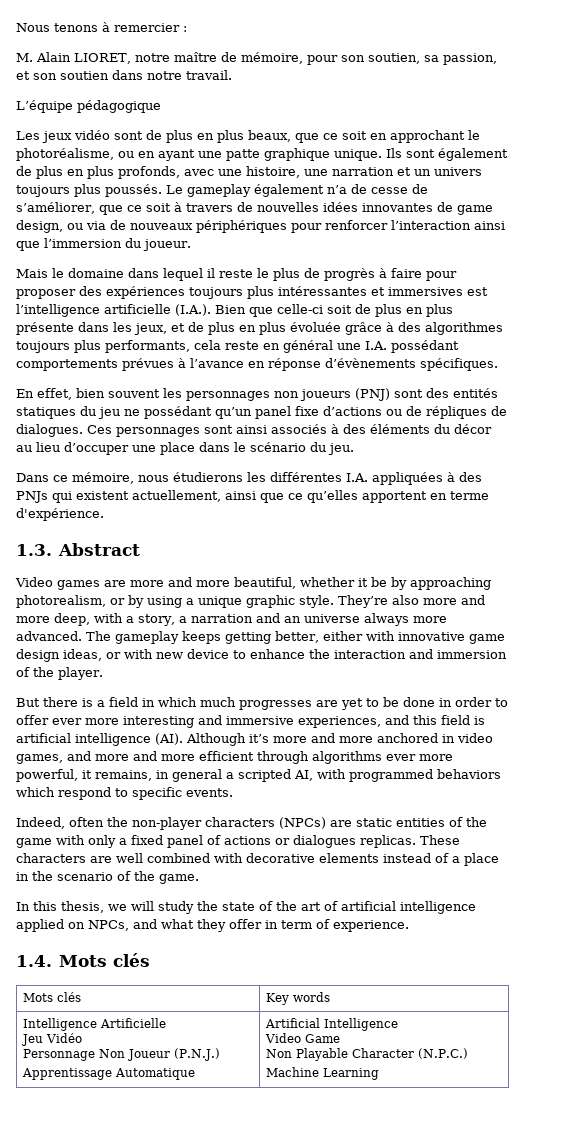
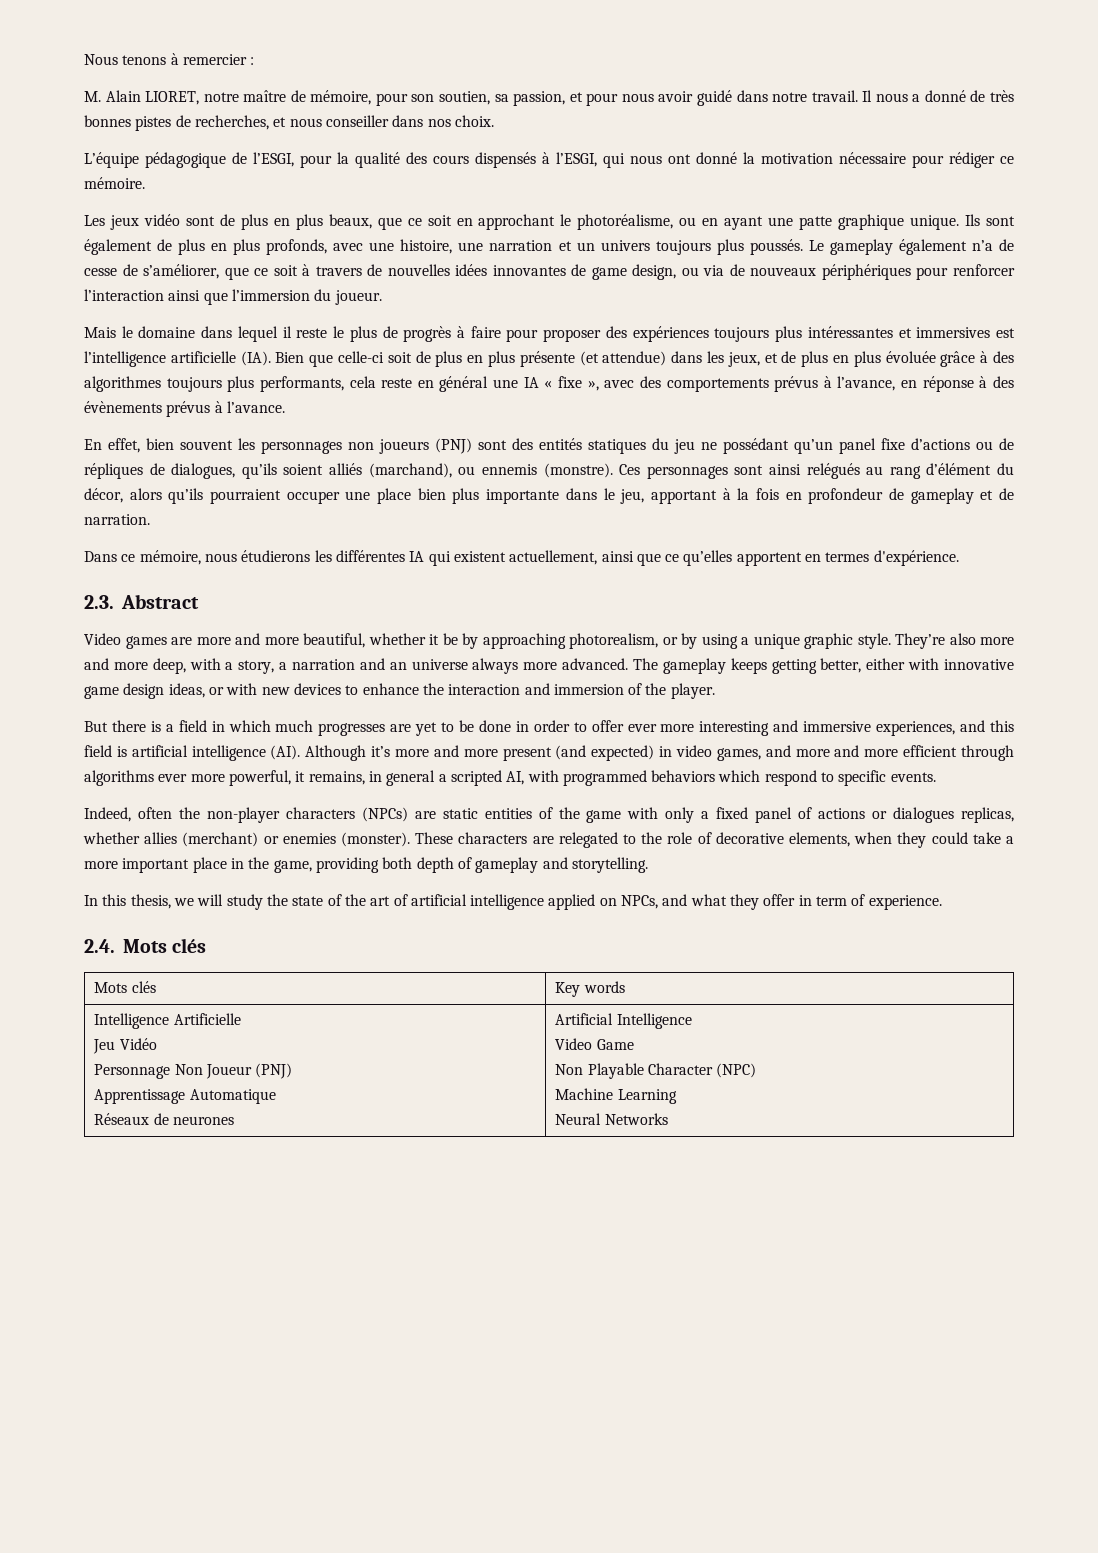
[33,71,109,80] son soutien -> [586,90,732,106] pour nous avoir guidé
[16,100,161,113] // L’équipe pédagogique -> [862,90,1014,102] [84,115,494,131] [84,152,1014,168] [84,177,145,189] Il nous a donné de très bonnes pistes de recherches, et nous conseiller dans nos choix. // L’équipe pédagogique de l’ESGI, pour la qualité des cours dispensés à l’ESGI, qui nous ont donné la motivation nécessaire pour rédiger ce mémoire.
[175,304,211,316] (I.A.). -> [240,351,271,366] (IA).
(74, 328) none -> [579,351,667,366] (et attendue)
[365,340,459,353] [16,358,498,371] I.A. possédant comportements prévues à l’avance en réponse d’évènements spécifiques. -> [523,376,1014,392] [84,401,285,417] IA « fixe », avec des comportements prévus à l’avance, en réponse à des évènements prévus à l’avance.
[16,424,492,437] [16,442,354,455] dialogues. Ces personnages sont ainsi associés à des éléments du décor au lieu d’occuper une place dans le scénario du jeu. -> [171,463,1014,479] [84,488,1014,504] [84,514,150,525] dialogues, qu’ils soient alliés (marchand), ou ennemis (monstre). Ces personnages sont ainsi relégués au rang d’élément du décor, alors qu’ils pourraient occuper une place bien plus importante dans le jeu, apportant à la fois en profondeur de gameplay et de narration.
[346,472,482,485] [16,491,48,503] I.A. appliquées à des PNJs -> [409,551,425,562] IA
[450,491,489,500] terme -> [825,552,870,562] termes
[16,544,52,556] 1.3. -> [84,595,114,609] 2.3.
[187,649,229,659] device -> [293,683,341,695] devices
[377,733,438,743] anchored -> [502,745,655,761] present (and expected)
[360,835,460,848] [16,853,499,866] [16,871,199,884] replicas. These characters are well combined with decorative elements instead of a place in the scenario of the game. -> [961,807,1015,823] [83,832,1015,848] [84,857,648,873] replicas, whether allies (merchant) or enemies (monster). These characters are relegated to the role of decorative elements, when they could take a more important place in the game, providing both depth of gameplay and storytelling.
[16,955,52,967] 1.4. -> [84,939,115,953] 2.4.
[174,1048,221,1061] (P.N.J.) -> [255,1063,293,1079] (PNJ)
(196, 1074) none -> [94,1113,234,1125] // Réseaux de neurones
[418,1048,469,1059] (N.P.C.) -> [716,1063,757,1078] (NPC)
(380, 1074) none -> [555,1113,668,1125] // Neural Networks

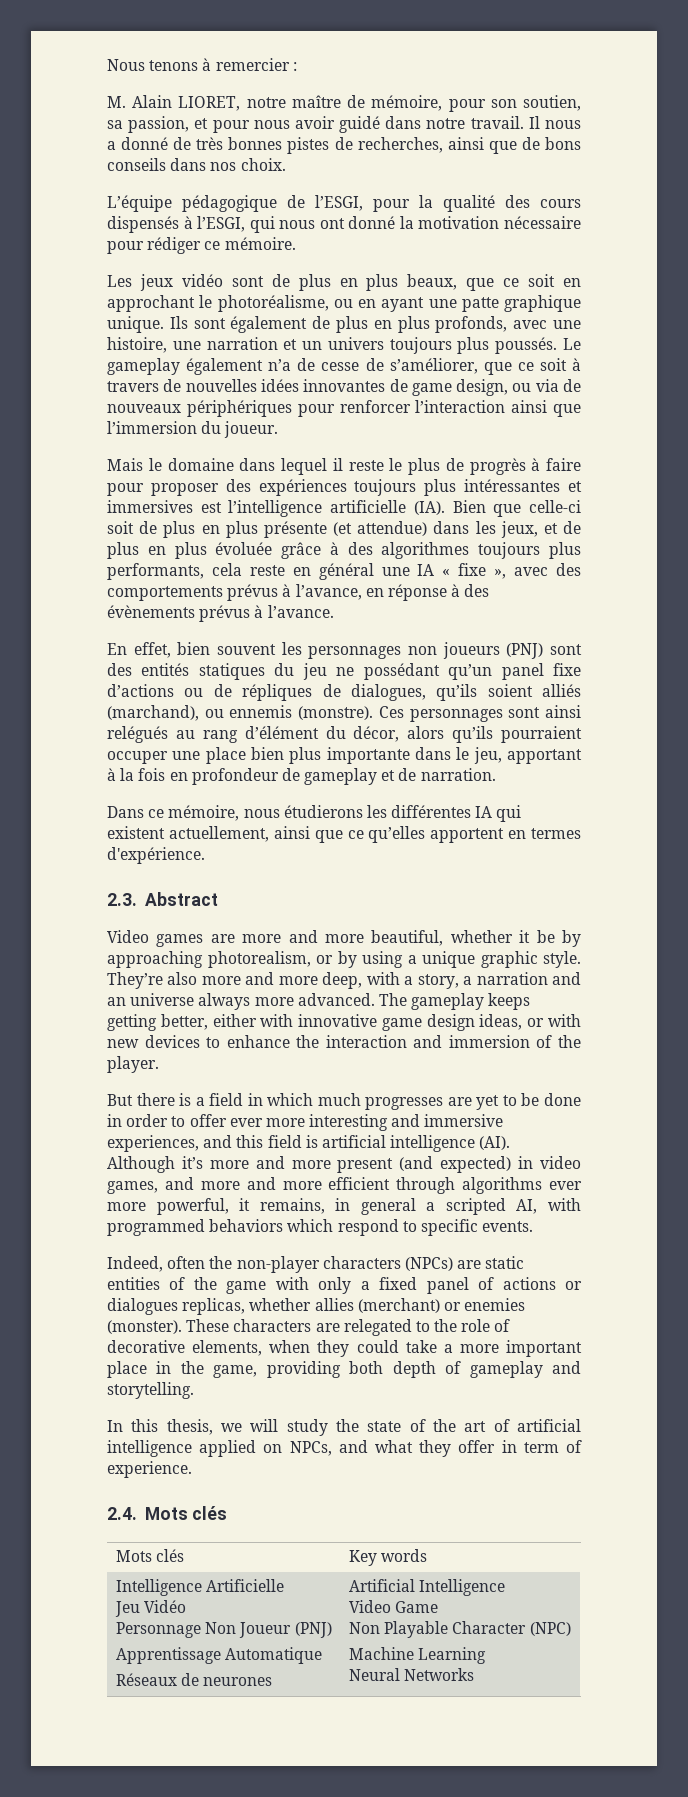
[273,115,389,127] et nous conseiller -> [447,137,581,154] [107,158,166,171] ainsi que de bons conseils

